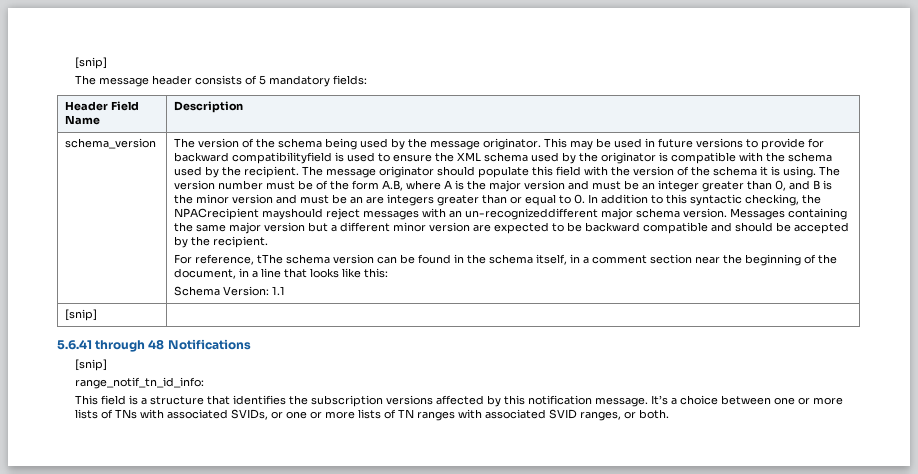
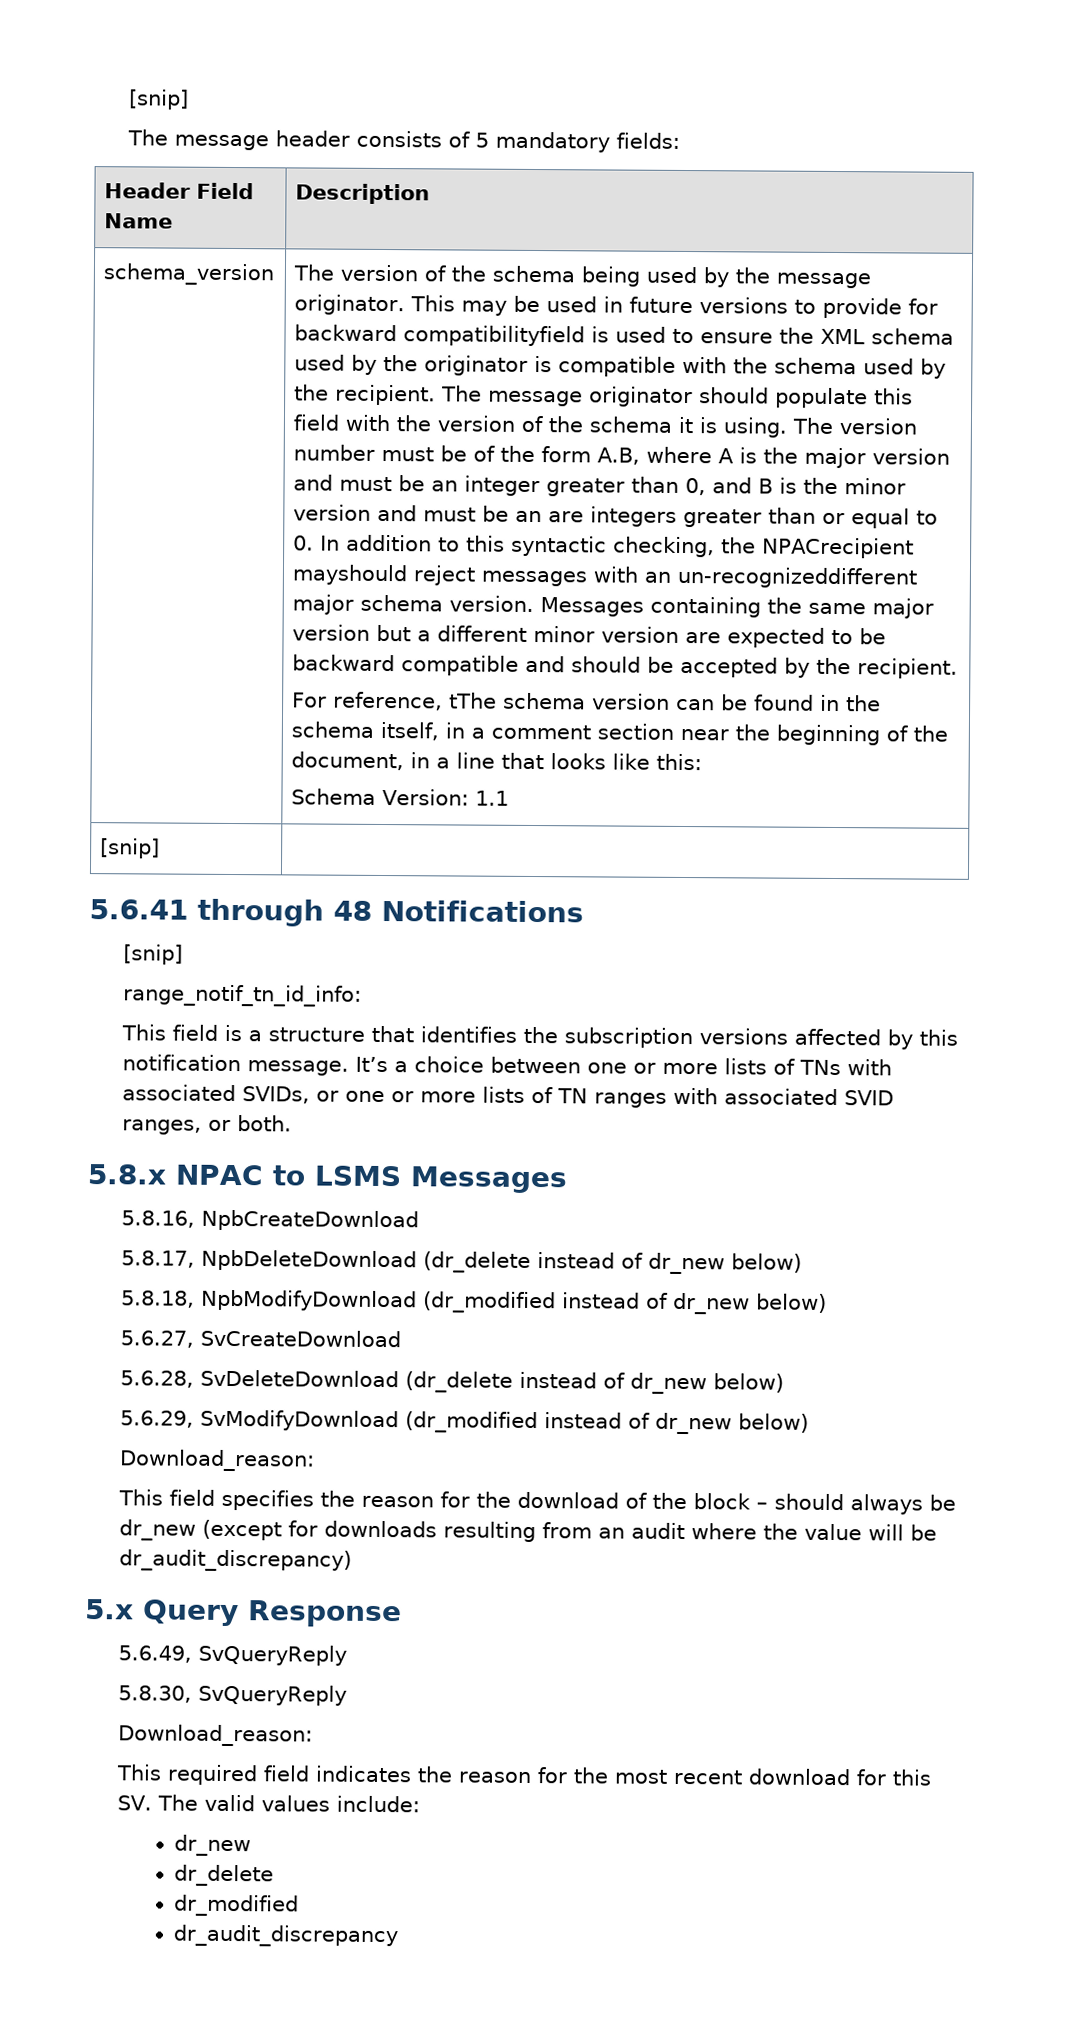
(669, 414) none -> [87,1164,568,1194] [121,1209,420,1232] [121,1249,803,1275] [121,1289,828,1315] [120,1329,402,1348] [120,1369,785,1395] [120,1409,810,1435] [119,1449,316,1472] [118,1489,957,1515] [119,1519,938,1543] [119,1549,353,1572] [85,1599,402,1628] [118,1644,348,1666] [118,1684,348,1706] [118,1724,314,1747] [116,1764,933,1786] [117,1794,421,1813] [174,1834,252,1857] [174,1864,275,1887] [174,1894,300,1917] [173,1924,399,1948] // 5.8.x NPAC to LSMS Messages // 5.8.16, NpbCreateDownload // 5.8.17, NpbDeleteDownload (dr_delete instead of dr_new below) // 5.8.18, NpbModifyDownload (dr_modified instead of dr_new below) // 5.6.27, SvCreateDownload // 5.6.28, SvDeleteDownload (dr_delete instead of dr_new below) // 5.6.29, SvModifyDownload (dr_modified instead of dr_new below) // Download_reason: // This field specifies the reason for the download of the block – should always be dr_new (except for downloads resulting from an audit where the value will be dr_audit_discrepancy) // 5.x Query Response // 5.6.49, SvQueryReply // 5.8.30, SvQueryReply // Download_reason: // This required field indicates the reason for the most recent download for this SV. The valid values include: // dr_new // dr_delete // dr_modified // dr_audit_discrepancy

